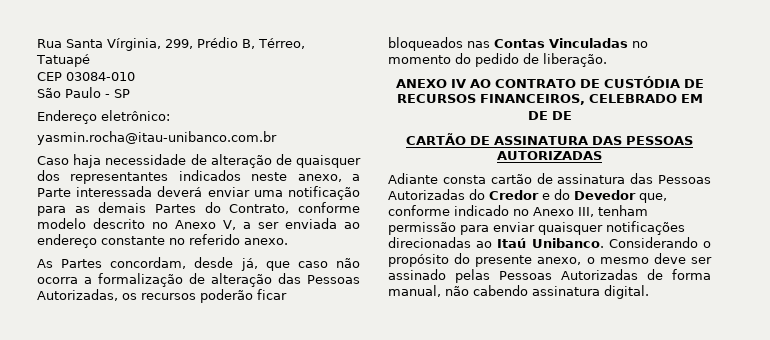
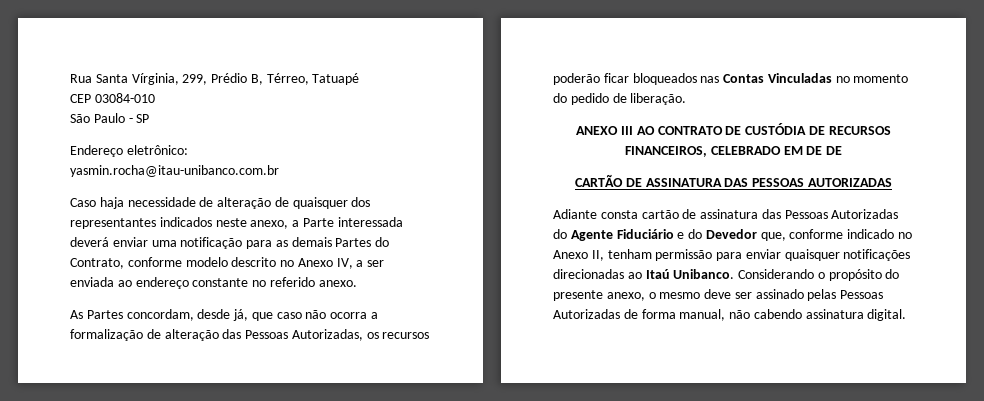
[223,220,236,230] V, -> [336,258,353,269] IV,
[450,79,466,88] IV -> [621,126,634,135] III
[489,190,539,200] Credor -> [570,229,674,241] Agente Fiduciário
[578,207,594,217] III, -> [591,250,604,261] II,

